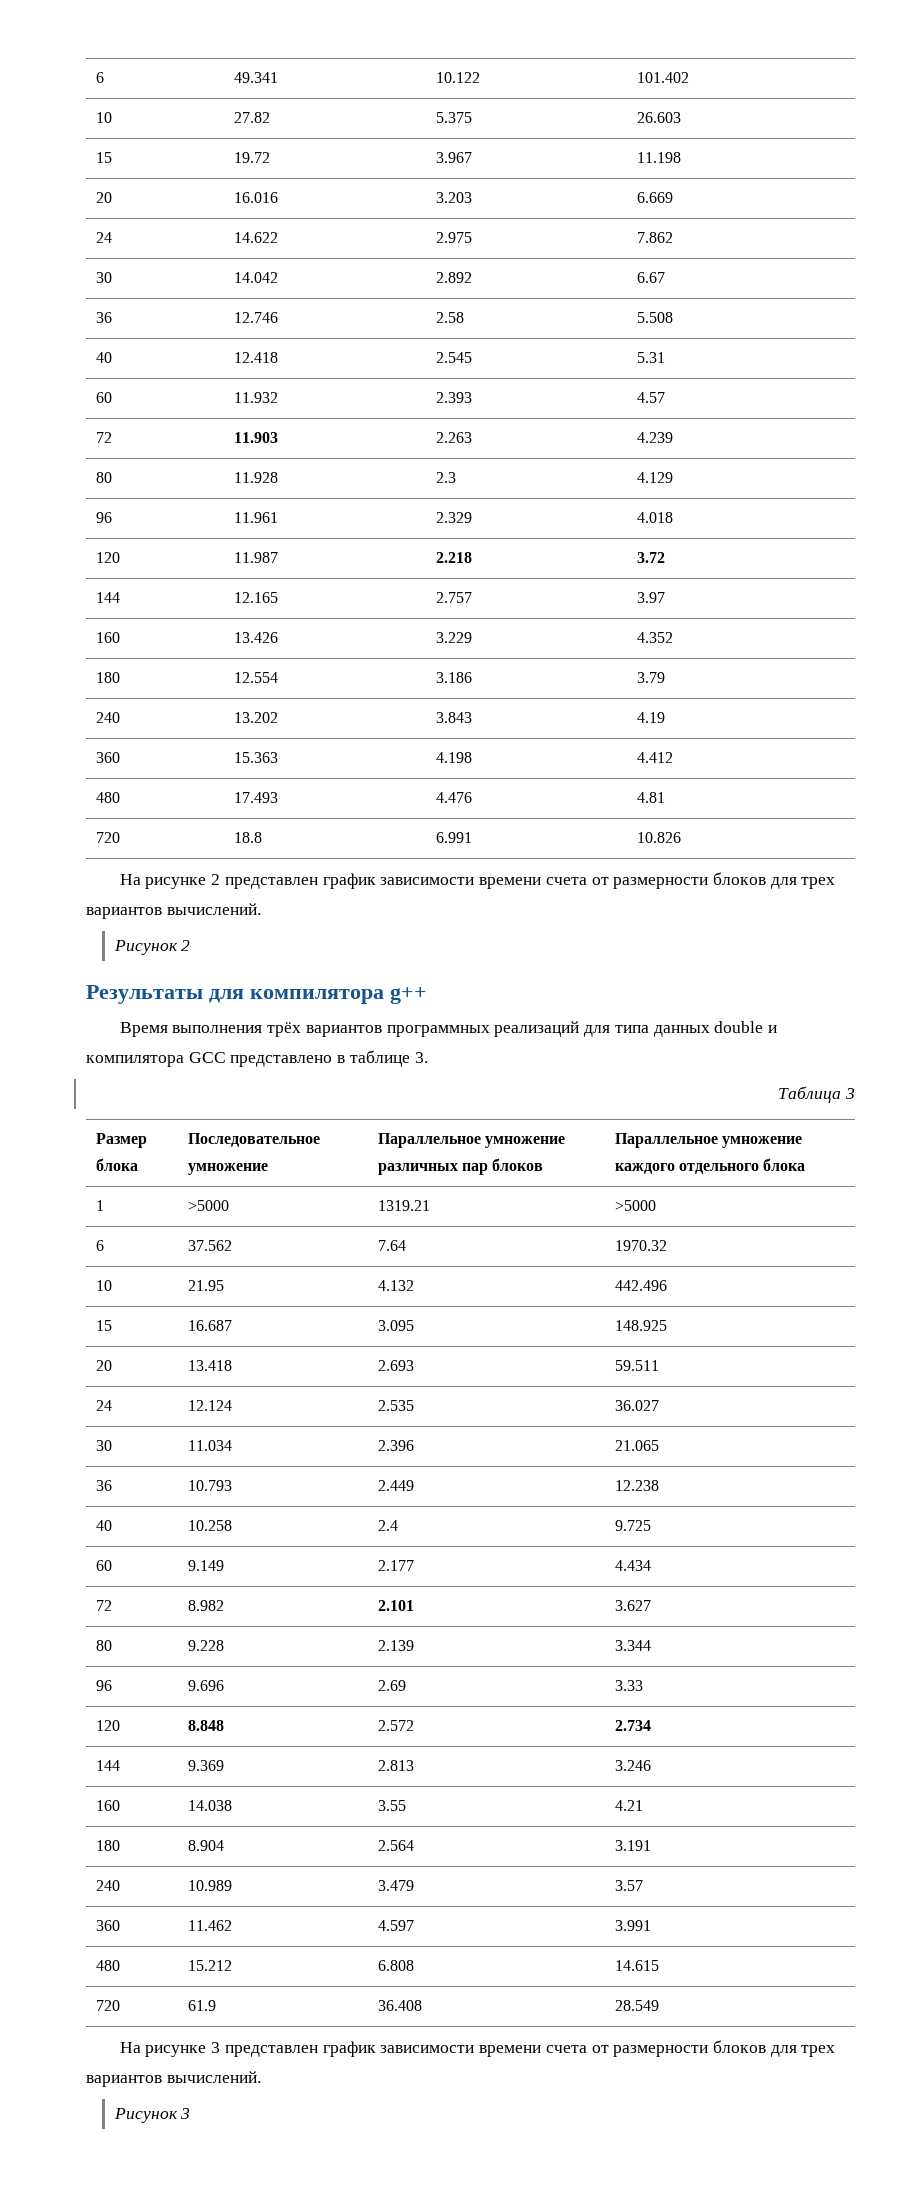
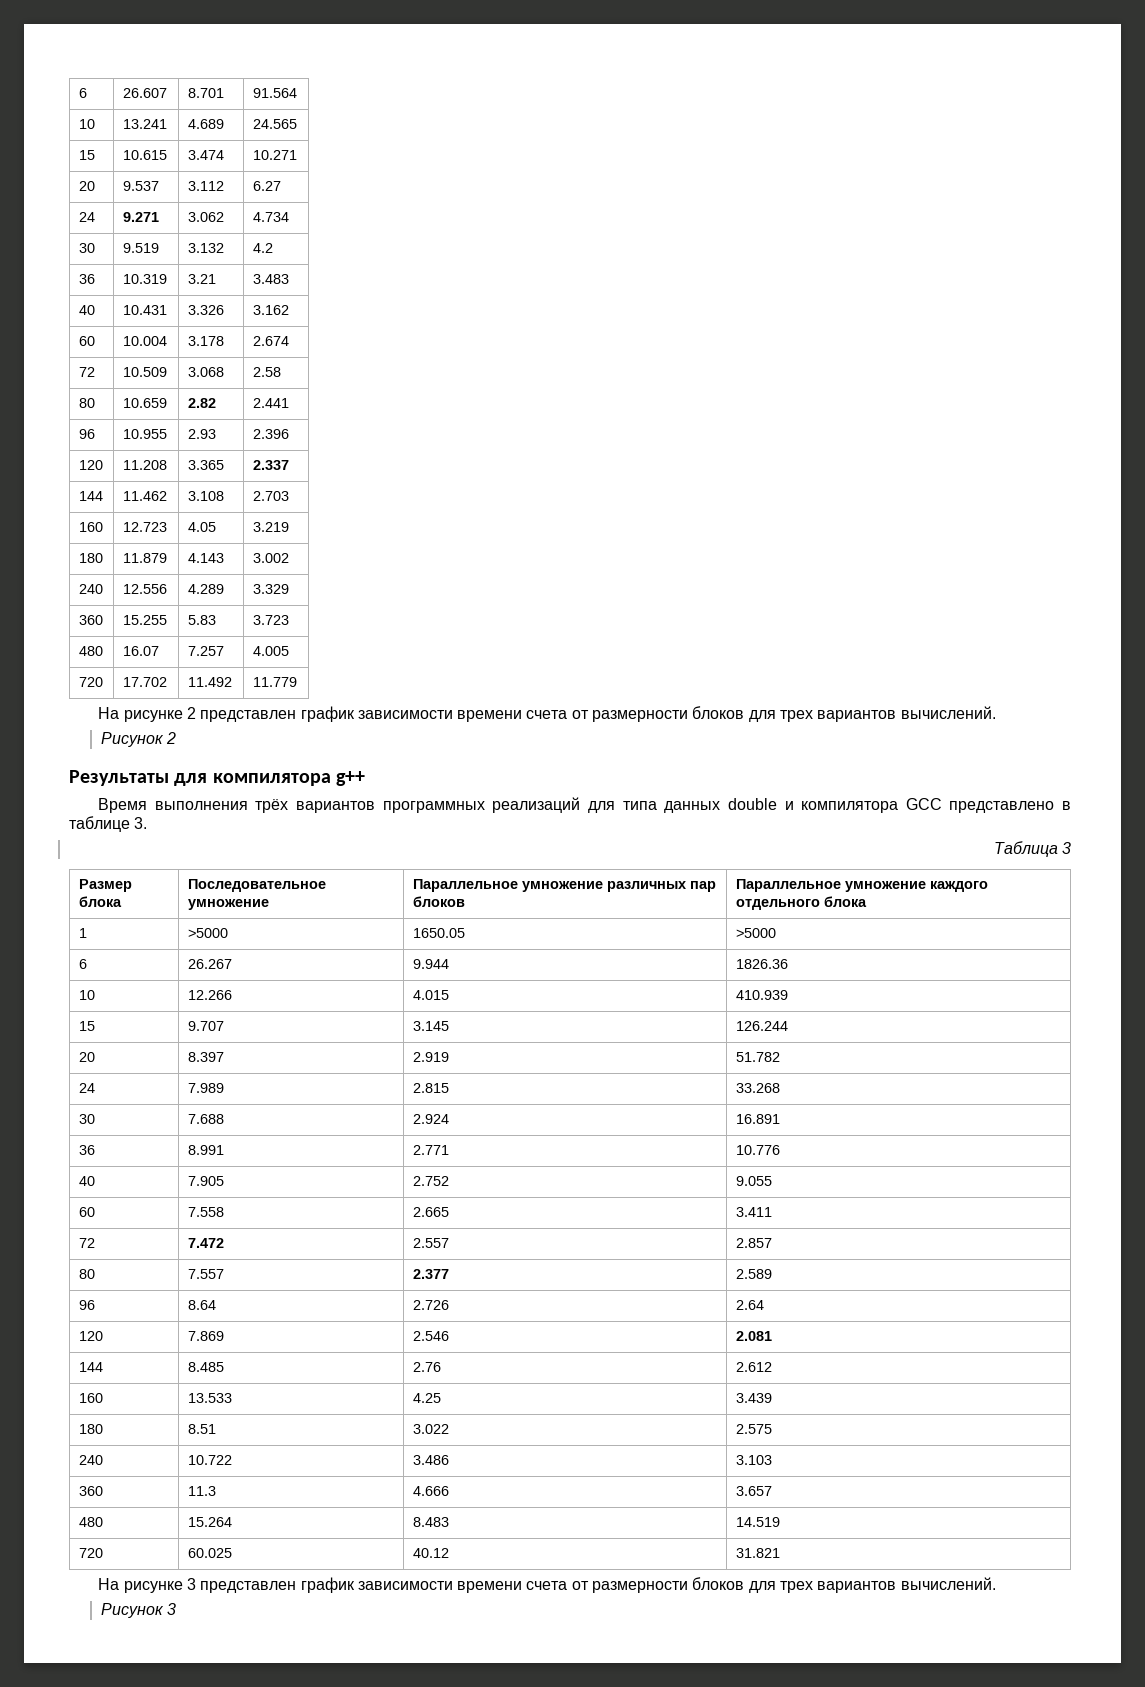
[95,72,104,83] [233,72,278,83] [435,72,480,83] [636,72,689,83] [95,112,112,123] [233,112,270,123] [435,112,472,123] [636,112,681,123] [95,152,112,163] [233,152,270,163] [435,152,472,163] [636,152,681,163] [95,192,112,203] [233,192,278,203] [435,192,472,203] [636,192,673,203] [95,232,112,243] [233,232,278,243] [435,232,472,243] [636,232,673,243] [95,272,112,283] [233,272,278,283] [435,272,472,283] [636,272,665,283] [95,312,112,323] [233,312,278,323] [435,312,464,323] [636,312,673,323] [95,352,112,363] [233,352,278,363] [435,352,472,363] [636,352,665,363] [95,392,112,403] [233,392,278,403] [435,392,472,403] [636,392,665,403] [95,432,112,443] [233,432,278,443] [435,432,472,443] [636,432,673,443] [95,472,112,483] [233,472,278,483] [435,472,456,483] [636,472,673,483] [95,512,112,523] [233,512,278,523] [435,512,472,523] [636,512,673,523] [95,552,120,563] [233,552,278,563] [435,552,472,563] [636,552,665,563] [95,592,120,603] [233,592,278,603] [435,592,472,603] [636,592,665,603] [95,632,120,643] [233,632,278,643] [435,632,472,643] [636,632,673,643] [95,672,120,683] [233,672,278,683] [435,672,472,683] [636,672,665,683] [95,712,120,723] [233,712,278,723] [435,712,472,723] [636,712,665,723] [95,752,120,763] [233,752,278,763] [435,752,472,763] [636,752,673,763] [95,792,120,803] [233,792,278,803] [435,792,472,803] [636,792,665,803] [95,832,120,843] [233,832,262,843] [435,832,472,843] [636,832,681,843] 6 | 49.341 | 10.122 | 101.402 // 10 | 27.82 | 5.375 | 26.603 // 15 | 19.72 | 3.967 | 11.198 // 20 | 16.016 | 3.203 | 6.669 // 24 | 14.622 | 2.975 | 7.862 // 30 | 14.042 | 2.892 | 6.67 // 36 | 12.746 | 2.58 | 5.508 // 40 | 12.418 | 2.545 | 5.31 // 60 | 11.932 | 2.393 | 4.57 // 72 | 11.903 | 2.263 | 4.239 // 80 | 11.928 | 2.3 | 4.129 // 96 | 11.961 | 2.329 | 4.018 // 120 | 11.987 | 2.218 | 3.72 // 144 | 12.165 | 2.757 | 3.97 // 160 | 13.426 | 3.229 | 4.352 // 180 | 12.554 | 3.186 | 3.79 // 240 | 13.202 | 3.843 | 4.19 // 360 | 15.363 | 4.198 | 4.412 // 480 | 17.493 | 4.476 | 4.81 // 720 | 18.8 | 6.991 | 10.826 -> [78,88,87,98] [122,88,167,98] [187,88,224,98] [252,88,297,98] [78,119,95,129] [122,119,167,129] [187,119,224,129] [252,119,297,129] [78,150,95,160] [122,150,167,160] [187,150,224,160] [252,150,297,160] [78,181,95,191] [122,181,159,191] [187,181,224,191] [252,181,281,191] [78,212,95,222] [122,212,159,222] [187,212,224,222] [252,212,289,222] [78,243,95,253] [122,243,159,253] [187,243,224,253] [252,243,273,253] [78,274,95,284] [122,274,167,284] [187,274,216,284] [252,274,289,284] [78,305,95,315] [122,305,167,315] [187,305,224,315] [252,305,289,315] [78,336,95,346] [122,336,167,346] [187,336,224,346] [252,336,289,346] [78,367,95,377] [122,367,167,377] [187,367,224,377] [252,367,281,377] [78,398,95,408] [122,398,167,408] [187,398,216,408] [252,398,289,408] [78,429,95,439] [122,429,167,439] [187,429,216,439] [252,429,289,439] [78,460,103,470] [122,460,167,470] [187,460,224,470] [252,460,289,470] [78,491,103,501] [122,491,167,501] [187,491,224,501] [252,491,289,501] [78,522,103,532] [122,522,167,532] [187,522,216,532] [252,522,289,532] [78,553,103,563] [122,553,167,563] [187,553,224,563] [252,553,289,563] [78,584,103,594] [122,584,167,594] [187,584,224,594] [252,584,289,594] [78,615,103,625] [122,615,167,625] [187,615,216,625] [252,615,289,625] [78,646,103,656] [122,646,159,656] [187,646,224,656] [252,646,289,656] [78,677,103,687] [122,677,167,687] [187,677,232,687] [252,677,297,687] 6 | 26.607 | 8.701 | 91.564 // 10 | 13.241 | 4.689 | 24.565 // 15 | 10.615 | 3.474 | 10.271 // 20 | 9.537 | 3.112 | 6.27 // 24 | 9.271 | 3.062 | 4.734 // 30 | 9.519 | 3.132 | 4.2 // 36 | 10.319 | 3.21 | 3.483 // 40 | 10.431 | 3.326 | 3.162 // 60 | 10.004 | 3.178 | 2.674 // 72 | 10.509 | 3.068 | 2.58 // 80 | 10.659 | 2.82 | 2.441 // 96 | 10.955 | 2.93 | 2.396 // 120 | 11.208 | 3.365 | 2.337 // 144 | 11.462 | 3.108 | 2.703 // 160 | 12.723 | 4.05 | 3.219 // 180 | 11.879 | 4.143 | 3.002 // 240 | 12.556 | 4.289 | 3.329 // 360 | 15.255 | 5.83 | 3.723 // 480 | 16.07 | 7.257 | 4.005 // 720 | 17.702 | 11.492 | 11.779
[377,1200,430,1211] 1319.21 -> [412,928,465,938] 1650.05
[187,1240,232,1251] [377,1240,406,1251] [614,1240,667,1251] [95,1280,112,1291] [187,1280,224,1291] [377,1280,414,1291] [614,1280,667,1291] [95,1320,112,1331] [187,1320,232,1331] [377,1320,414,1331] [614,1320,667,1331] [95,1360,112,1371] [187,1360,232,1371] [377,1360,414,1371] [614,1360,659,1371] [95,1400,112,1411] [187,1400,232,1411] [377,1400,414,1411] [614,1400,659,1411] [95,1440,112,1451] [187,1440,232,1451] [377,1440,414,1451] [614,1440,659,1451] [95,1480,112,1491] [187,1480,232,1491] [377,1480,414,1491] [614,1480,659,1491] [95,1520,112,1531] [187,1520,232,1531] [377,1520,398,1531] [614,1520,651,1531] [95,1560,112,1571] [187,1560,224,1571] [377,1560,414,1571] [614,1560,651,1571] [95,1600,112,1611] [187,1600,224,1611] [377,1600,414,1611] [614,1600,651,1611] [95,1640,112,1651] [187,1640,224,1651] [377,1640,414,1651] [614,1640,651,1651] [95,1680,112,1691] [187,1680,224,1691] [377,1680,406,1691] [614,1680,643,1691] [95,1720,120,1731] [187,1720,224,1731] [377,1720,414,1731] [614,1720,651,1731] [95,1760,120,1771] [187,1760,224,1771] [377,1760,414,1771] [614,1760,651,1771] [95,1800,120,1811] [187,1800,232,1811] [377,1800,406,1811] [614,1800,643,1811] [95,1840,120,1851] [187,1840,224,1851] [377,1840,414,1851] [614,1840,651,1851] [95,1880,120,1891] [187,1880,232,1891] [377,1880,414,1891] [614,1880,643,1891] [95,1920,120,1931] [187,1920,232,1931] [377,1920,414,1931] [614,1920,651,1931] [95,1960,120,1971] [187,1960,232,1971] [377,1960,414,1971] [614,1960,659,1971] [95,2000,120,2011] [187,2000,216,2011] [377,2000,422,2011] [614,2000,659,2011] 37.562 | 7.64 | 1970.32 // 10 | 21.95 | 4.132 | 442.496 // 15 | 16.687 | 3.095 | 148.925 // 20 | 13.418 | 2.693 | 59.511 // 24 | 12.124 | 2.535 | 36.027 // 30 | 11.034 | 2.396 | 21.065 // 36 | 10.793 | 2.449 | 12.238 // 40 | 10.258 | 2.4 | 9.725 // 60 | 9.149 | 2.177 | 4.434 // 72 | 8.982 | 2.101 | 3.627 // 80 | 9.228 | 2.139 | 3.344 // 96 | 9.696 | 2.69 | 3.33 // 120 | 8.848 | 2.572 | 2.734 // 144 | 9.369 | 2.813 | 3.246 // 160 | 14.038 | 3.55 | 4.21 // 180 | 8.904 | 2.564 | 3.191 // 240 | 10.989 | 3.479 | 3.57 // 360 | 11.462 | 4.597 | 3.991 // 480 | 15.212 | 6.808 | 14.615 // 720 | 61.9 | 36.408 | 28.549 -> [187,959,232,969] [412,959,449,969] [735,959,788,969] [78,990,95,1000] [187,990,232,1000] [412,990,449,1000] [735,990,788,1000] [78,1021,95,1031] [187,1021,224,1031] [412,1021,449,1031] [735,1021,788,1031] [78,1052,95,1062] [187,1052,224,1062] [412,1052,449,1062] [735,1052,780,1062] [78,1083,95,1093] [187,1083,224,1093] [412,1083,449,1093] [735,1083,780,1093] [78,1114,95,1124] [187,1114,224,1124] [412,1114,449,1124] [735,1114,780,1124] [78,1145,95,1155] [187,1145,224,1155] [412,1145,449,1155] [735,1145,780,1155] [78,1176,95,1186] [187,1176,224,1186] [412,1176,449,1186] [735,1176,772,1186] [78,1207,95,1217] [187,1207,224,1217] [412,1207,449,1217] [735,1207,772,1217] [78,1238,95,1248] [187,1238,224,1248] [412,1238,449,1248] [735,1238,772,1248] [78,1269,95,1279] [187,1269,224,1279] [412,1269,449,1279] [735,1269,772,1279] [78,1300,95,1310] [187,1300,216,1310] [412,1300,449,1310] [735,1300,764,1310] [78,1331,103,1341] [187,1331,224,1341] [412,1331,449,1341] [735,1331,772,1341] [78,1362,103,1372] [187,1362,224,1372] [412,1362,441,1372] [735,1362,772,1372] [78,1393,103,1403] [187,1393,232,1403] [412,1393,441,1403] [735,1393,772,1403] [78,1424,103,1434] [187,1424,216,1434] [412,1424,449,1434] [735,1424,772,1434] [78,1455,103,1465] [187,1455,232,1465] [412,1455,449,1465] [735,1455,772,1465] [78,1486,103,1496] [187,1486,216,1496] [412,1486,449,1496] [735,1486,772,1496] [78,1517,103,1527] [187,1517,232,1527] [412,1517,449,1527] [735,1517,780,1527] [78,1548,103,1558] [187,1548,232,1558] [412,1548,449,1558] [735,1548,780,1558] 26.267 | 9.944 | 1826.36 // 10 | 12.266 | 4.015 | 410.939 // 15 | 9.707 | 3.145 | 126.244 // 20 | 8.397 | 2.919 | 51.782 // 24 | 7.989 | 2.815 | 33.268 // 30 | 7.688 | 2.924 | 16.891 // 36 | 8.991 | 2.771 | 10.776 // 40 | 7.905 | 2.752 | 9.055 // 60 | 7.558 | 2.665 | 3.411 // 72 | 7.472 | 2.557 | 2.857 // 80 | 7.557 | 2.377 | 2.589 // 96 | 8.64 | 2.726 | 2.64 // 120 | 7.869 | 2.546 | 2.081 // 144 | 8.485 | 2.76 | 2.612 // 160 | 13.533 | 4.25 | 3.439 // 180 | 8.51 | 3.022 | 2.575 // 240 | 10.722 | 3.486 | 3.103 // 360 | 11.3 | 4.666 | 3.657 // 480 | 15.264 | 8.483 | 14.519 // 720 | 60.025 | 40.12 | 31.821

